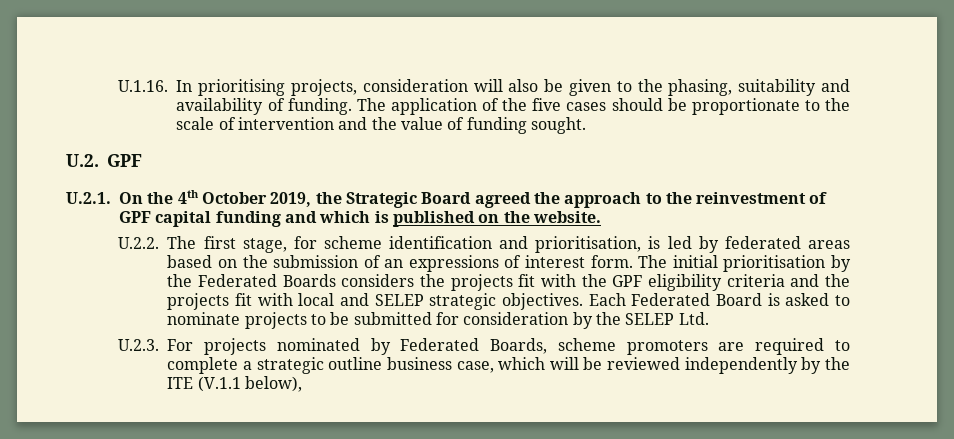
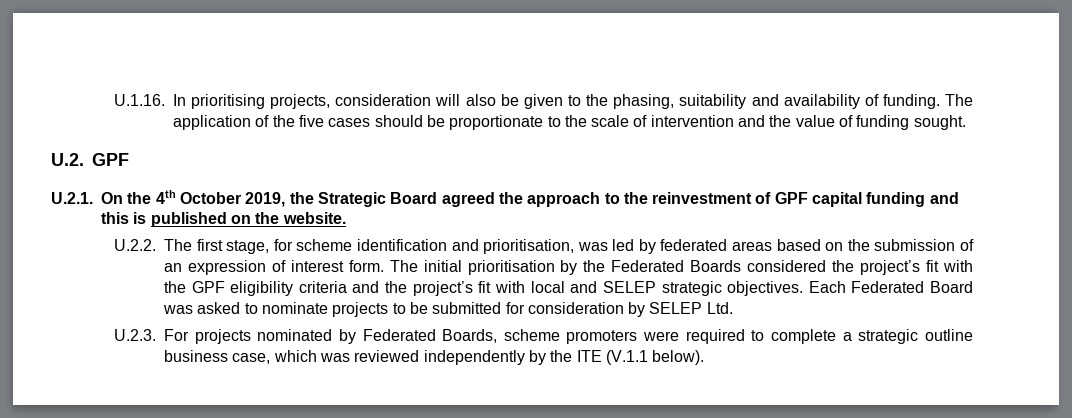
[319,211,371,223] which -> [101,212,129,224] this
[648,236,661,249] is -> [577,242,608,251] was
[408,255,499,272] expressions -> [187,260,266,275] expression
[341,274,513,291] considers the projects -> [747,260,921,275] considered the project’s
[167,293,230,310] projects -> [412,281,473,296] project’s
[767,293,780,306] is -> [162,305,193,314] was
[595,312,621,325] the -> (646, 309) none
[718,342,745,351] are -> [643,331,680,341] were
[549,357,603,370] will be -> [319,353,350,362] was
[245,376,303,392] below), -> [652,350,705,365] below).

